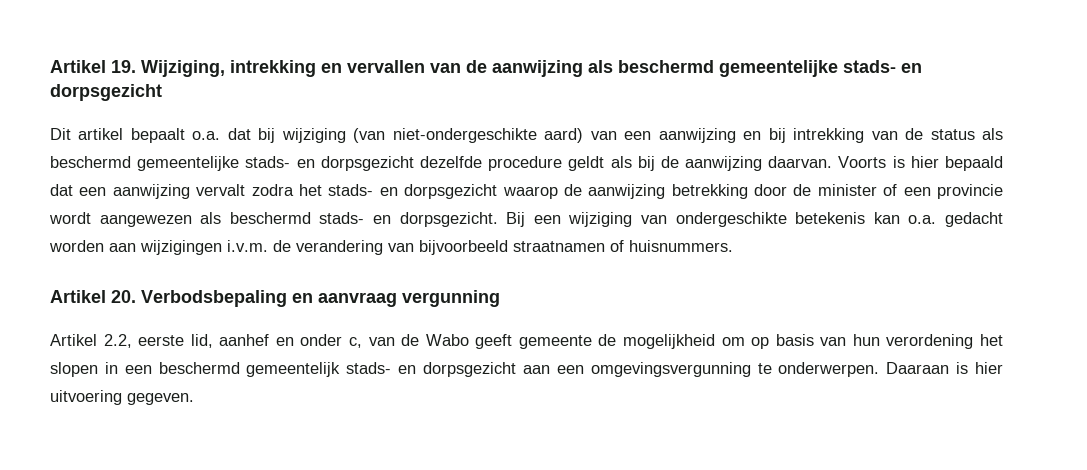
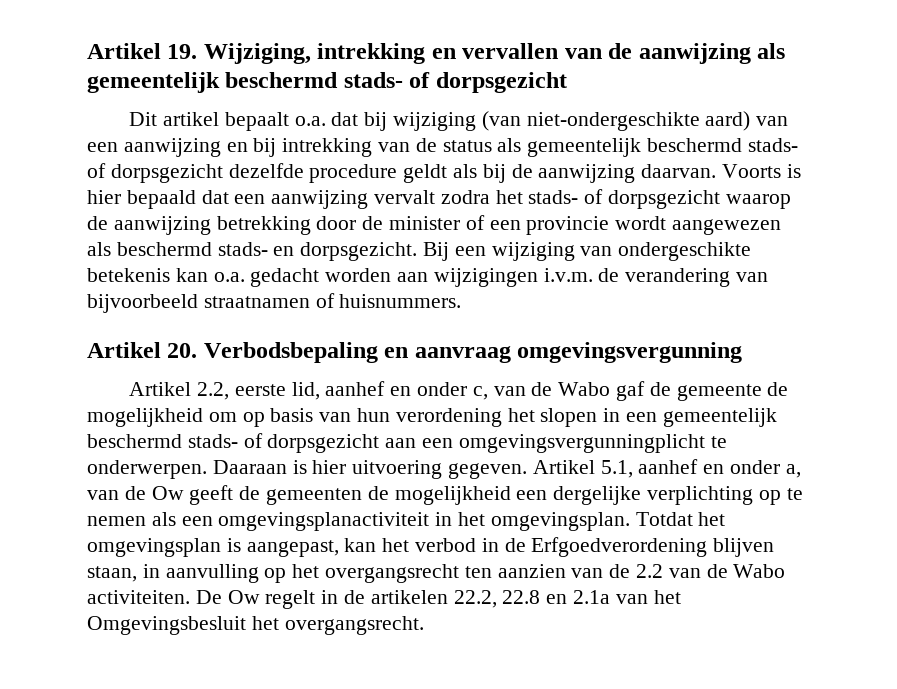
[618,60,922,77] beschermd gemeentelijke stads- en -> [87,72,431,93] gemeentelijk beschermd stads- of
[50,156,315,171] beschermd gemeentelijke stads- en -> [527,138,798,157] [87,163,106,178] gemeentelijk beschermd stads- of
[379,187,398,196] en -> [584,189,604,204] of
[402,290,500,307] vergunning -> [517,342,743,363] omgevingsvergunning
[475,334,513,349] geeft -> [615,381,671,401] gaf de
[158,362,417,377] beschermd gemeentelijk stads- en -> [662,408,777,427] [87,433,263,448] gemeentelijk beschermd stads- of
[590,362,751,377] omgevingsvergunning -> [458,434,705,453] omgevingsvergunningplicht
(194, 399) none -> [532,459,801,478] [87,485,803,505] [87,512,726,531] [87,537,775,557] [87,564,786,583] [87,590,681,609] [87,616,424,635] Artikel 5.1, aanhef en onder a, van de Ow geeft de gemeenten de mogelijkheid een dergelijke verplichting op te nemen als een omgevingsplanactiviteit in het omgevingsplan. Totdat het omgevingsplan is aangepast, kan het verbod in de Erfgoedverordening blijven staan, in aanvulling op het overgangsrecht ten aanzien van de 2.2 van de Wabo activiteiten. De Ow regelt in de artikelen 22.2, 22.8 en 2.1a van het Omgevingsbesluit het overgangsrecht.

